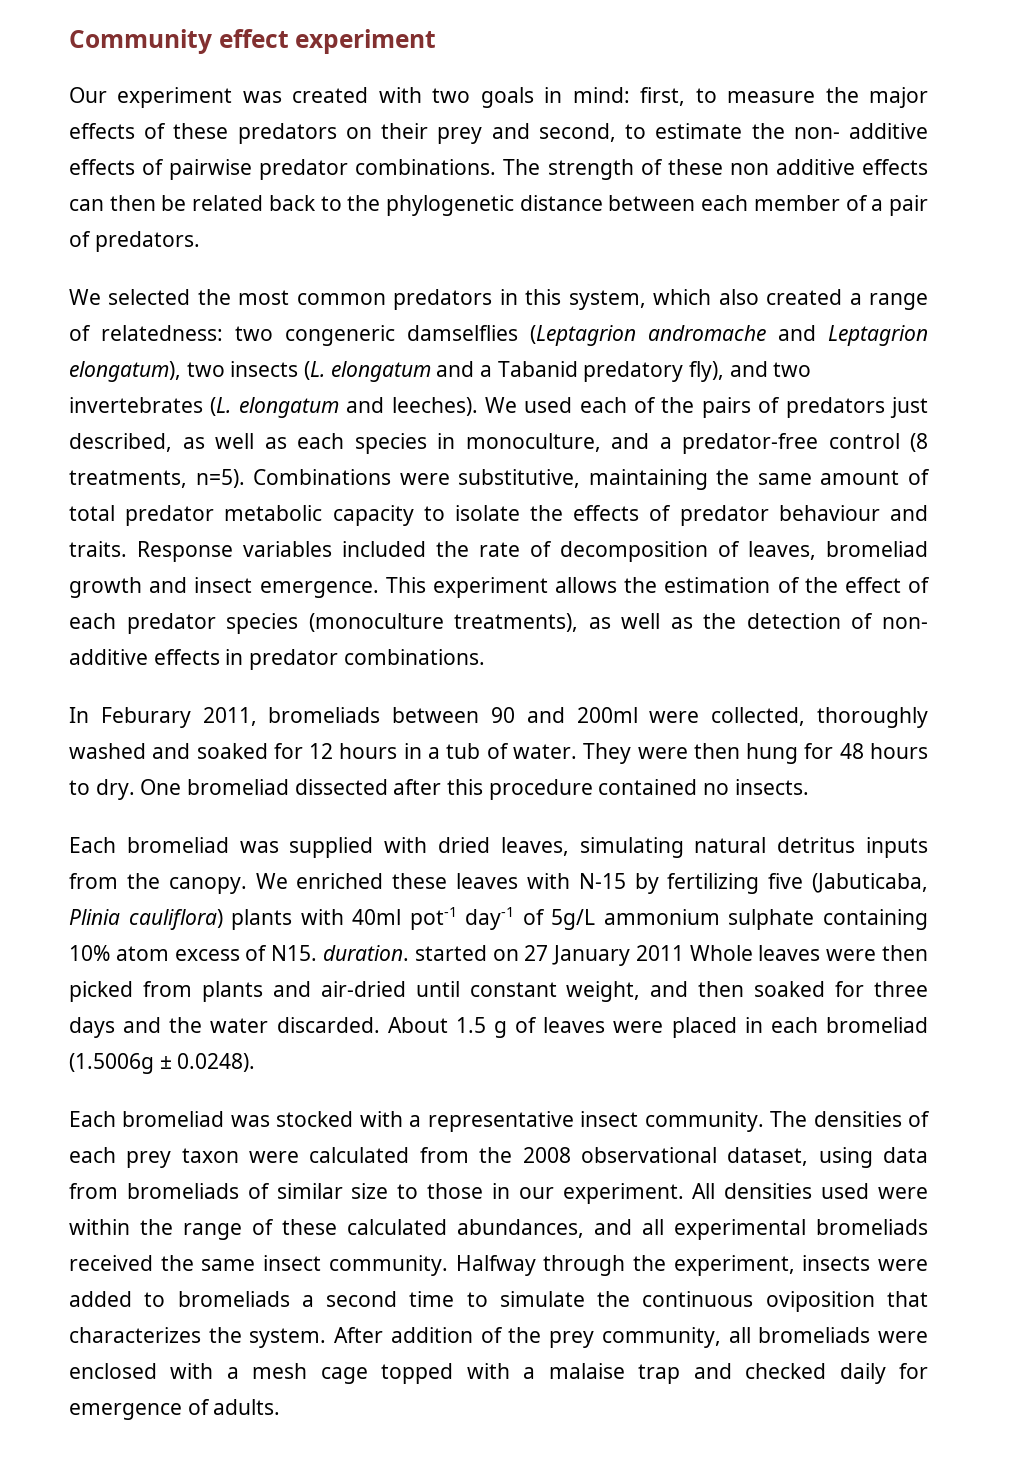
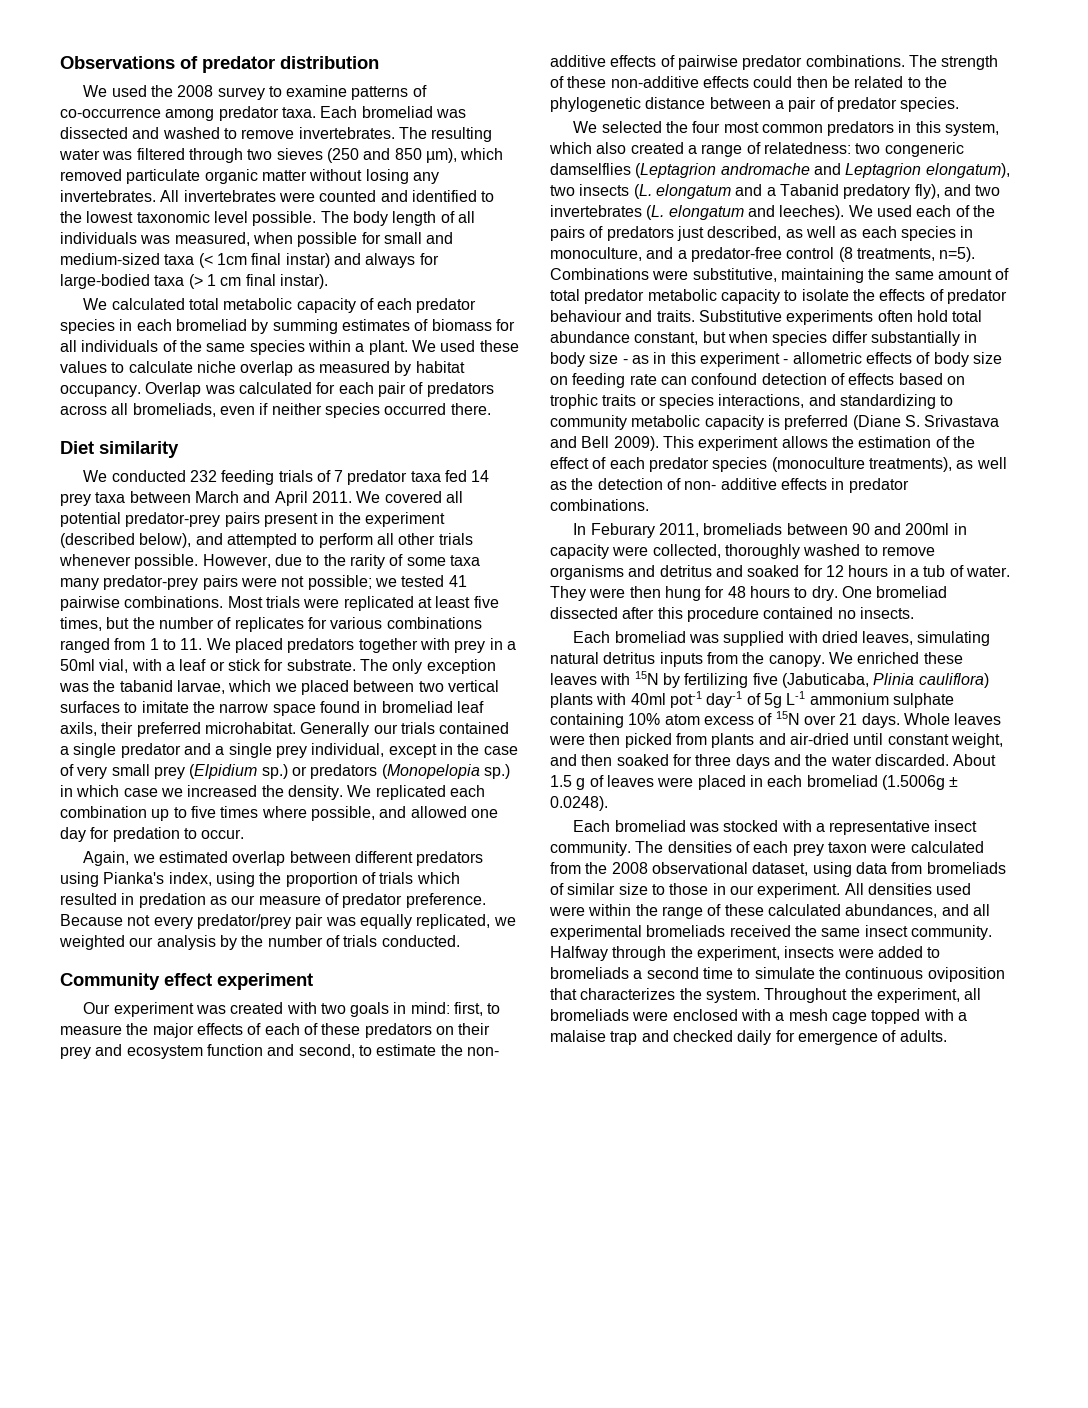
(69, 41) none -> [60,56,379,73] [83,85,427,100] [60,106,466,121] [60,127,493,142] [59,148,504,163] [60,169,439,184] [60,190,495,202] [60,211,475,226] [60,232,454,247] [60,253,439,268] [60,274,328,289] [83,298,477,313] [60,319,515,334] [60,340,519,355] [60,361,465,376] [60,382,494,397] [60,403,491,418] [60,441,179,458] [83,470,490,485] [60,491,463,506] [60,512,445,527] [60,533,473,548] [59,554,480,569] [60,575,467,590] [60,596,499,611] [60,617,482,632] [60,638,516,653] [60,659,496,674] [59,680,499,695] [60,701,484,716] [60,722,510,737] [60,743,518,758] [60,764,510,779] [60,785,485,800] [60,806,498,821] [60,827,245,842] [83,851,484,866] [60,872,460,887] [60,893,486,908] [60,914,516,929] [59,935,460,950] Observations of predator distribution // We used the 2008 survey to examine patterns of co-occurrence among predator taxa. Each bromeliad was dissected and washed to remove invertebrates. The resulting water was filtered through two sieves (250 and 850 µm), which removed particulate organic matter without losing any invertebrates. All invertebrates were counted and identified to the lowest taxonomic level possible. The body length of all individuals was measured, when possible for small and medium-sized taxa (< 1cm final instar) and always for large-bodied taxa (> 1 cm final instar). // We calculated total metabolic capacity of each predator species in each bromeliad by summing estimates of biomass for all individuals of the same species within a plant. We used these values to calculate niche overlap as measured by habitat occupancy. Overlap was calculated for each pair of predators across all bromeliads, even if neither species occurred there. // Diet similarity // We conducted 232 feeding trials of 7 predator taxa fed 14 prey taxa between March and April 2011. We covered all potential predator-prey pairs present in the experiment (described below), and attempted to perform all other trials whenever possible. However, due to the rarity of some taxa many predator-prey pairs were not possible; we tested 41 pairwise combinations. Most trials were replicated at least five times, but the number of replicates for various combinations ranged from 1 to 11. We placed predators together with prey in a 50ml vial, with a leaf or stick for substrate. The only exception was the tabanid larvae, which we placed between two vertical surfaces to imitate the narrow space found in bromeliad leaf axils, their preferred microhabitat. Generally our trials contained a single predator and a single prey individual, except in the case of very small prey (Elpidium sp.) or predators (Monopelopia sp.) in which case we increased the density. We replicated each combination up to five times where possible, and allowed one day for predation to occur. // Again, we estimated overlap between different predators using Pianka's index, using the proportion of trials which resulted in predation as our measure of predator preference. Because not every predator/prey pair was equally replicated, we weighted our analysis by the number of trials conducted. //
(167, 131) none -> [264,1023,318,1035] each of
(530, 131) none -> [126,1044,295,1059] ecosystem function and
[729,159,929,175] [69,199,104,211] non additive effects can -> [610,76,793,88] non-additive effects could
[268,195,316,211] back -> (904, 82) none
[701,195,868,211] each member of -> (771, 103) none
[94,231,200,252] predators. -> [836,97,960,112] predator species.
(231, 297) none -> [692,121,721,133] four
[137,541,928,562] [69,577,379,598] Response variables included the rate of decomposition of leaves, bromeliad growth and insect emergence. -> [698,310,983,325] [550,331,978,346] [550,352,1002,367] [550,373,965,388] [550,394,954,409] [550,415,1000,430] [550,436,659,451] Substitutive experiments often hold total abundance constant, but when species differ substantially in body size - as in this experiment - allometric effects of body size on feeding rate can confound detection of effects based on trophic traits or species interactions, and standardizing to community metabolic capacity is preferred (Diane S. Srivastava and Bell 2009).
(638, 715) none -> [953,523,967,535] [550,544,609,559] in capacity
(146, 751) none -> [864,545,935,556] [550,565,712,580] to remove organisms and detritus
[578,873,626,889] N-15 -> [634,671,659,685] 15N
[551,909,596,930] 5g/L -> [763,691,806,708] 5g L-1
[271,945,684,966] N15. duration. started on 27 January 2011 -> [775,711,900,728] 15N over 21 days.
[334,1327,721,1348] After addition of the prey community, -> [764,988,960,1003] Throughout the experiment,

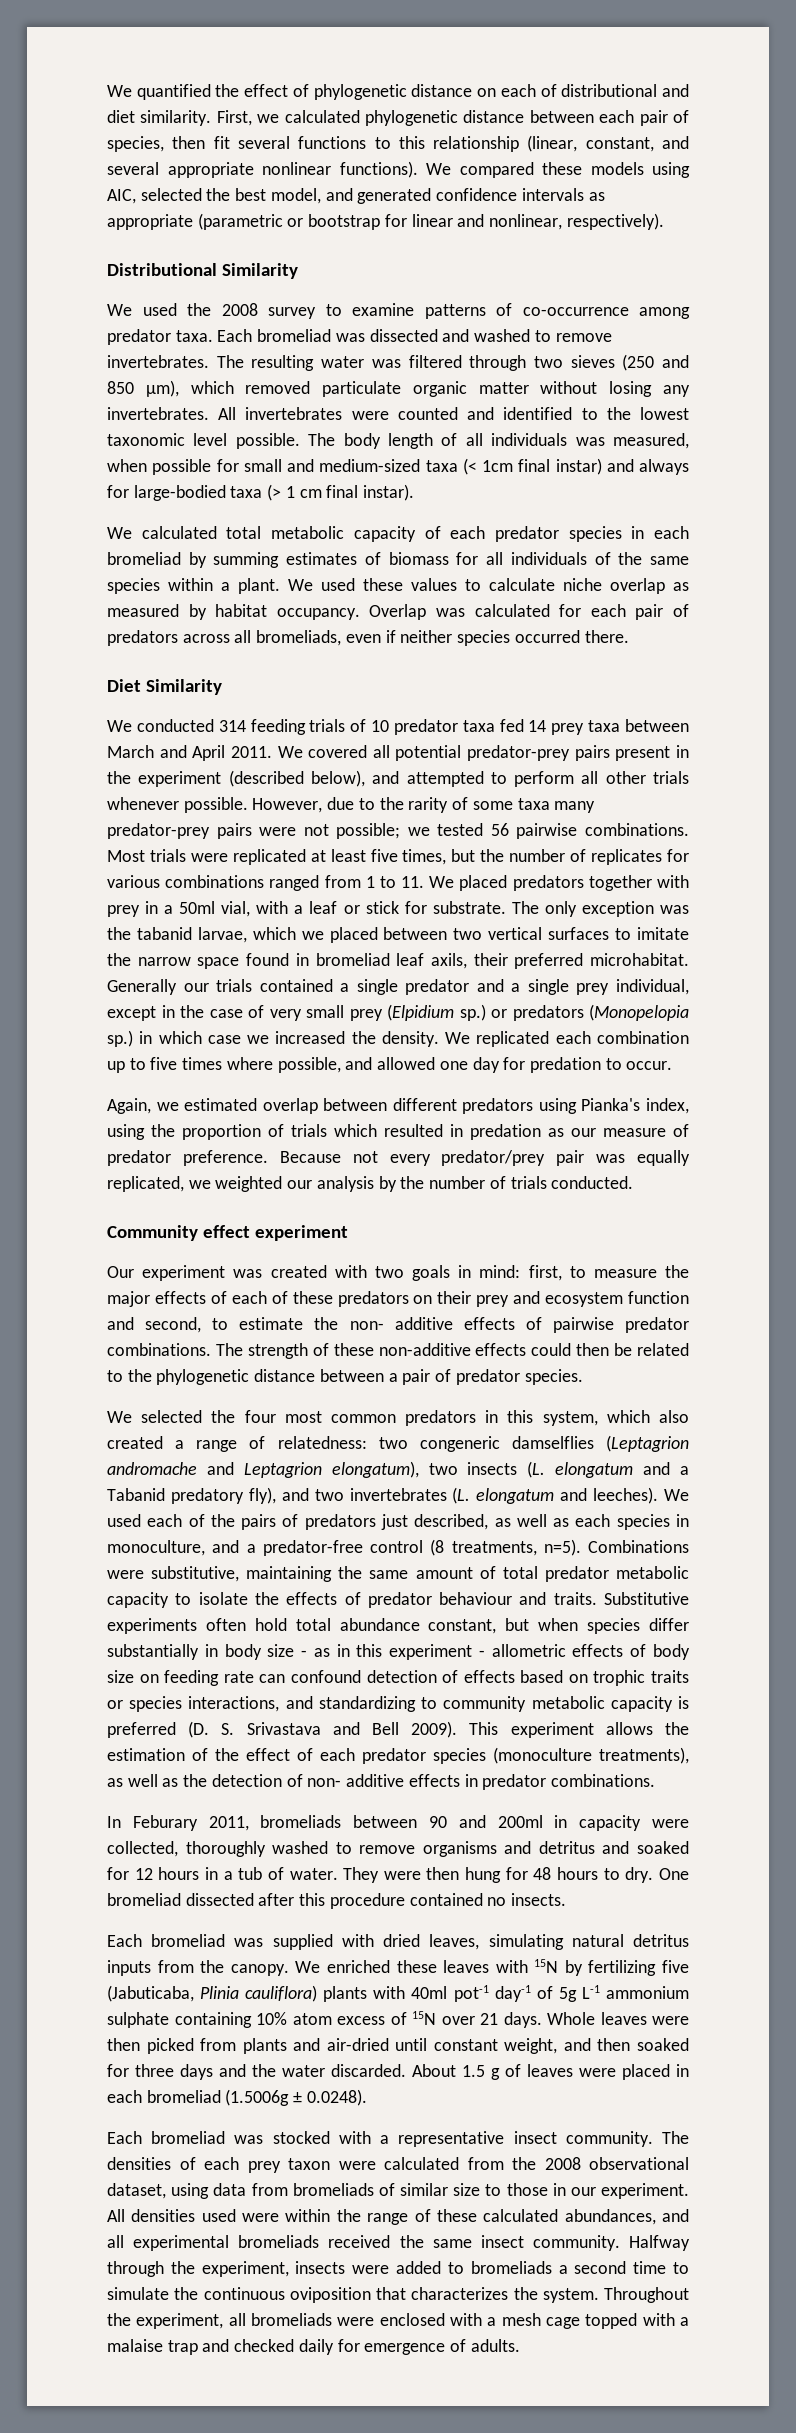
[60,56,379,73] Observations of predator distribution -> [107,84,690,100] [107,110,689,126] [107,135,689,152] [107,161,690,178] [107,188,605,204] [107,213,664,230] [107,263,298,279] We quantified the effect of phylogenetic distance on each of distributional and diet similarity. First, we calculated phylogenetic distance between each pair of species, then fit several functions to this relationship (linear, constant, and several appropriate nonlinear functions). We compared these models using AIC, selected the best model, and generated confidence intervals as appropriate (parametric or bootstrap for linear and nonlinear, respectively). // Distributional Similarity
[99,441,179,458] similarity -> [145,679,222,695] Similarity
[189,470,217,482] 232 -> [218,720,246,732] 314
[334,470,344,482] 7 -> [371,720,390,732] 10
[448,575,467,587] 41 -> [490,823,509,836] 56
[852,415,901,430] (Diane -> [188,1721,210,1738] (D.

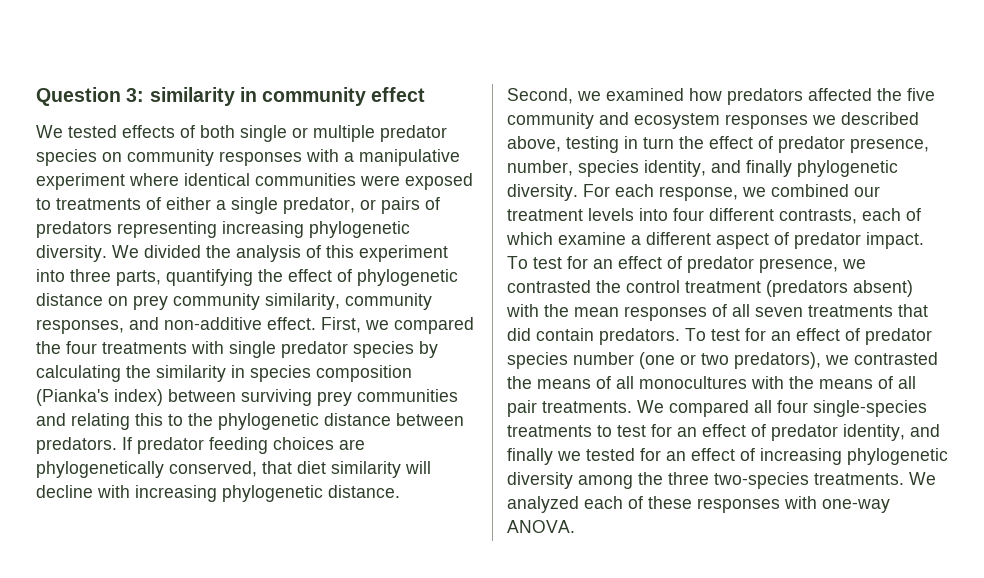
[107,84,211,100] We quantified -> [36,87,426,106] [36,125,447,142] [36,149,460,166] [36,173,473,190] [36,197,440,214] [36,221,410,238] [36,245,448,262] [36,269,253,286] Question 3: similarity in community effect // We tested effects of both single or multiple predator species on community responses with a manipulative experiment where identical communities were exposed to treatments of either a single predator, or pairs of predators representing increasing phylogenetic diversity. We divided the analysis of this experiment into three parts, quantifying
[500,84,690,97] [107,110,689,126] [107,135,689,152] [107,161,690,178] [107,188,605,204] [107,213,664,230] [107,263,298,279] [107,303,690,319] [107,329,612,345] [107,354,689,371] [107,380,690,397] [107,407,689,420] [107,433,689,449] [107,458,689,475] [107,484,415,501] [107,526,689,542] [107,552,690,568] [107,578,689,594] [107,604,690,620] [107,630,629,646] [107,679,222,695] [107,719,690,735] [107,745,689,761] [107,770,689,787] [107,797,596,813] [107,823,689,839] [107,849,689,865] [107,875,689,891] [107,901,689,917] [107,927,690,943] [107,953,689,969] [107,979,689,995] [107,1004,689,1021] [107,1030,689,1047] [107,1057,673,1073] [107,1098,689,1114] [107,1124,689,1140] [107,1150,690,1166] [107,1176,634,1192] [107,1225,348,1241] [107,1265,690,1281] [107,1291,689,1307] [107,1317,690,1333] [107,1343,689,1359] each of distributional and diet similarity. First, we calculated phylogenetic distance between each pair of species, then fit several functions to this relationship (linear, constant, and several appropriate nonlinear functions). We compared these models using AIC, selected the best model, and generated confidence intervals as appropriate (parametric or bootstrap for linear and nonlinear, respectively). // Distributional Similarity // We used the 2008 survey to examine patterns of co-occurrence among predator taxa. Each bromeliad was dissected and washed to remove invertebrates. The resulting water was filtered through two sieves (250 and 850 µm), which removed particulate organic matter without losing any invertebrates. All invertebrates were counted and identified to the lowest taxonomic level possible. The body length of all individuals was measured, when possible for small and medium-sized taxa (< 1cm final instar) and always for large-bodied taxa (> 1 cm final instar). // We calculated total metabolic capacity of each predator species in each bromeliad by summing estimates of biomass for all individuals of the same species within a plant. We used these values to calculate niche overlap as measured by habitat occupancy. Overlap was calculated for each pair of predators across all bromeliads, even if neither species occurred there. // Diet Similarity // We conducted 314 feeding trials of 10 predator taxa fed 14 prey taxa between March and April 2011. We covered all potential predator-prey pairs present in the experiment (described below), and attempted to perform all other trials whenever possible. However, due to the rarity of some taxa many predator-prey pairs were not possible; we tested 56 pairwise combinations. Most trials were replicated at least five times, but the number of replicates for various combinations ranged from 1 to 11. We placed predators together with prey in a 50ml vial, with a leaf or stick for substrate. The only exception was the tabanid larvae, which we placed between two vertical surfaces to imitate the narrow space found in bromeliad leaf axils, their preferred microhabitat. Generally our trials contained a single predator and a single prey individual, except in the case of very small prey (Elpidium sp.) or predators (Monopelopia sp.) in which case we increased the density. We replicated each combination up to five times where possible, and allowed one day for predation to occur. // Again, we estimated overlap between different predators using Pianka's index, using the proportion of trials which resulted in predation as our measure of predator preference. Because not every predator/prey pair was equally replicated, we weighted our analysis by the number of trials conducted. // Community effect experiment // Our experiment was created with two goals in mind: first, to measure the major effects of each of these predators on their prey and ecosystem function and second, to estimate the non- additive effects of pairwise predator combinations. The strength of these non-additive effects could then be related -> [133,293,432,310] [36,317,474,334] [36,341,438,358] [36,365,412,382] [36,389,458,406] [36,413,163,430] prey community similarity, community responses, and non-additive effect. First, we compared the four treatments with single predator species by calculating the similarity in species composition (Pianka's index) between surviving prey communities and relating this
[388,1369,583,1385] [107,1410,689,1426] [107,1435,689,1452] [107,1461,690,1478] [107,1487,689,1504] [107,1514,689,1530] [107,1539,689,1556] [107,1566,689,1582] [107,1592,689,1608] [107,1618,690,1634] [107,1644,690,1660] [107,1670,689,1686] [107,1696,689,1712] [107,1721,689,1738] [107,1747,689,1764] [107,1774,655,1790] [107,1815,689,1831] [107,1841,689,1857] [107,1867,689,1883] [107,1893,567,1909] [107,1934,689,1950] [107,1959,689,1976] [107,1985,689,2002] [107,2011,689,2028] [107,2038,689,2054] [107,2064,689,2080] [107,2089,367,2106] [107,2131,689,2147] [107,2157,689,2173] [107,2183,690,2199] [107,2209,690,2225] [107,2235,690,2251] [107,2261,689,2277] [107,2287,689,2303] [107,2313,689,2329] [107,2339,520,2355] a pair of predator species. // We selected the four most common predators in this system, which also created a range of relatedness: two congeneric damselflies (Leptagrion andromache and Leptagrion elongatum), two insects (L. elongatum and a Tabanid predatory fly), and two invertebrates (L. elongatum and leeches). We used each of the pairs of predators just described, as well as each species in monoculture, and a predator-free control (8 treatments, n=5). Combinations were substitutive, maintaining the same amount of total predator metabolic capacity to isolate the effects of predator behaviour and traits. Substitutive experiments often hold total abundance constant, but when species differ substantially in body size - as in this experiment - allometric effects of body size on feeding rate can confound detection of effects based on trophic traits or species interactions, and standardizing to community metabolic capacity is preferred (D. S. Srivastava and Bell 2009). This experiment allows the estimation of the effect of each predator species (monoculture treatments), as well as the detection of non- additive effects in predator combinations. // In Feburary 2011, bromeliads between 90 and 200ml in capacity were collected, thoroughly washed to remove organisms and detritus and soaked for 12 hours in a tub of water. They were then hung for 48 hours to dry. One bromeliad dissected after this procedure contained no insects. // Each bromeliad was supplied with dried leaves, simulating natural detritus inputs from the canopy. We enriched these leaves with 15N by fertilizing five (Jabuticaba, Plinia cauliflora) plants with 40ml pot-1 day-1 of 5g L-1 ammonium sulphate containing 10% atom excess of 15N over 21 days. Whole leaves were then picked from plants and air-dried until constant weight, and then soaked for three days and the water discarded. About 1.5 g of leaves were placed in each bromeliad (1.5006g ± 0.0248). // Each bromeliad was stocked with a representative insect community. The densities of each prey taxon were calculated from the 2008 observational dataset, using data from bromeliads of similar size to those in our experiment. All densities used were within the range of these calculated abundances, and all experimental bromeliads received the same insect community. Halfway through the experiment, insects were added to bromeliads a second time to simulate the continuous oviposition that characterizes the system. Throughout the experiment, all bromeliads were enclosed with a mesh cage topped with a malaise trap and checked daily for emergence of adults. -> [36,437,365,454] [36,461,431,478] [36,485,400,502] [507,88,935,105] [507,112,919,129] [507,136,929,153] [507,160,898,177] [507,184,880,201] [507,208,921,224] [506,232,924,249] [507,256,866,273] [507,280,913,297] [506,304,928,321] [507,328,932,345] [507,352,938,369] [507,376,916,389] [507,400,927,417] [507,424,940,441] [507,448,948,465] [507,472,936,489] [507,496,890,513] [507,520,575,533] predators. If predator feeding choices are phylogenetically conserved, that diet similarity will decline with increasing phylogenetic distance. // Second, we examined how predators affected the five community and ecosystem responses we described above, testing in turn the effect of predator presence, number, species identity, and finally phylogenetic diversity. For each response, we combined our treatment levels into four different contrasts, each of which examine a different aspect of predator impact. To test for an effect of predator presence, we contrasted the control treatment (predators absent) with the mean responses of all seven treatments that did contain predators. To test for an effect of predator species number (one or two predators), we contrasted the means of all monocultures with the means of all pair treatments. We compared all four single-species treatments to test for an effect of predator identity, and finally we tested for an effect of increasing phylogenetic diversity among the three two-species treatments. We analyzed each of these responses with one-way ANOVA.

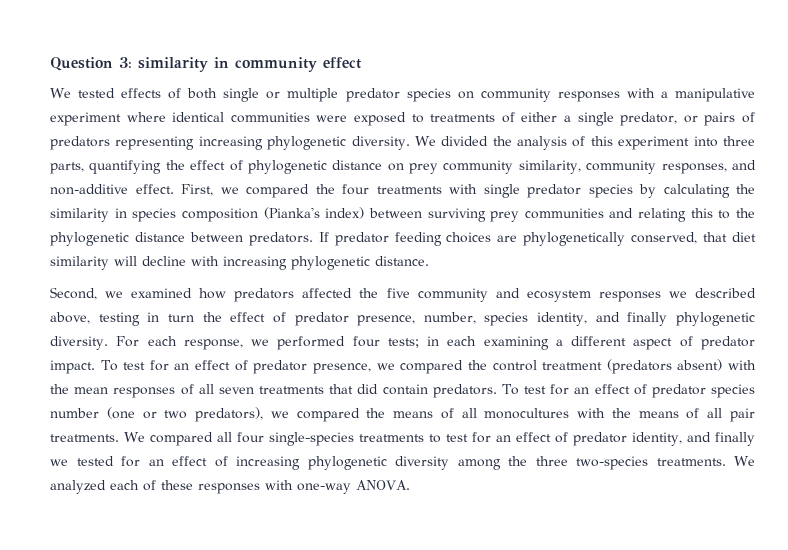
[771,184,880,197] [507,208,921,224] [506,232,626,245] combined our treatment levels into four different contrasts, each of which examine -> [277,336,549,350] performed four tests; in each examining
[507,280,591,293] contrasted -> [400,360,464,374] compared
[854,352,938,365] contrasted -> [296,408,360,422] compared

